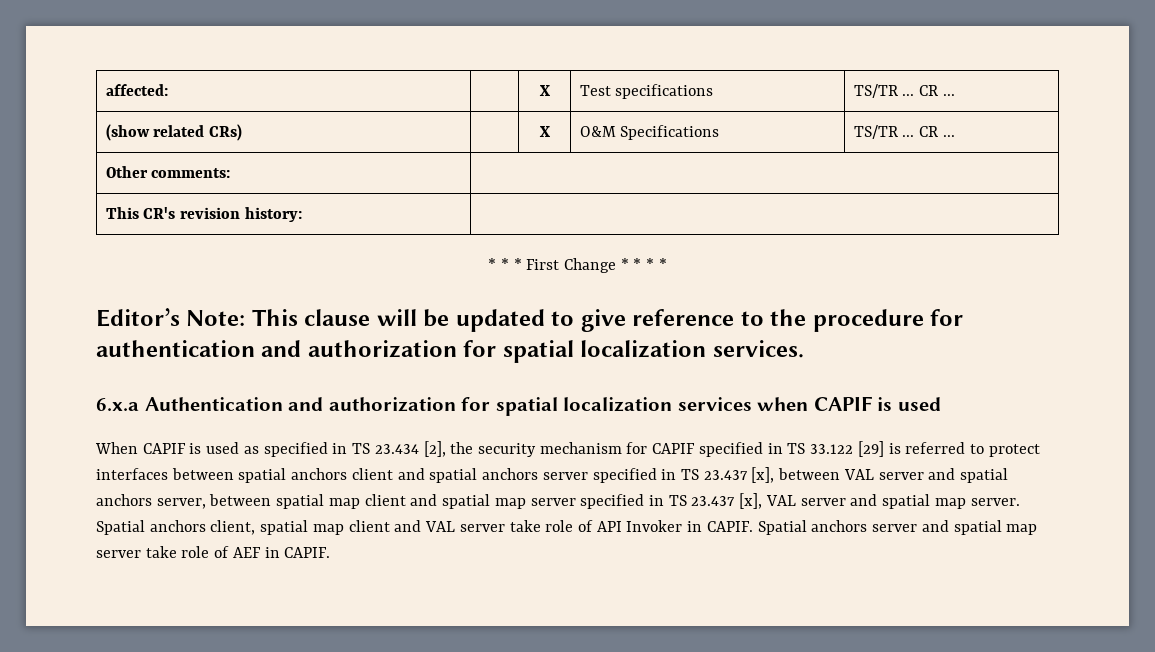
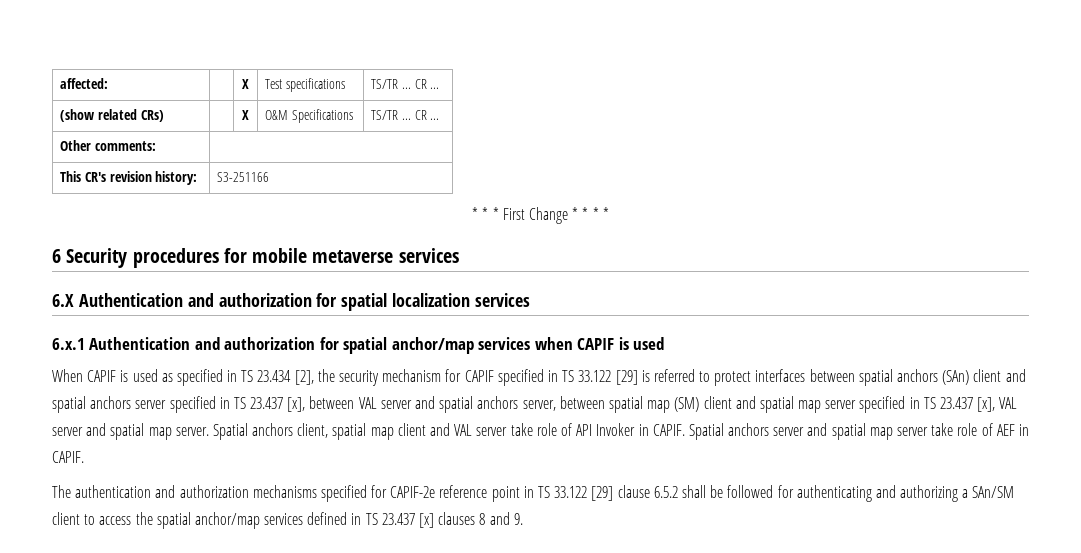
(302, 214) none -> [217,172,270,182] S3-251166
[96,308,964,332] [96,340,804,363] [96,398,139,411] Editor’s Note: This clause will be updated to give reference to the procedure for authentication and authorization for spatial localization services. // 6.x.a -> [52,248,459,268] [52,294,74,307] 6 Security procedures for mobile metaverse services // 6.X
(752, 404) none -> [52,337,531,354] // 6.x.1 Authentication and authorization for spatial anchor/map services
(348, 474) none -> [942,370,970,385] (SAn)
(360, 503) none -> [674,397,700,412] (SM)
(331, 552) none -> [52,485,1015,502] [52,512,523,529] // The authentication and authorization mechanisms specified for CAPIF-2e reference point in TS 33.122 [29] clause 6.5.2 shall be followed for authenticating and authorizing a SAn/SM client to access the spatial anchor/map services defined in TS 23.437 [x] clauses 8 and 9.

